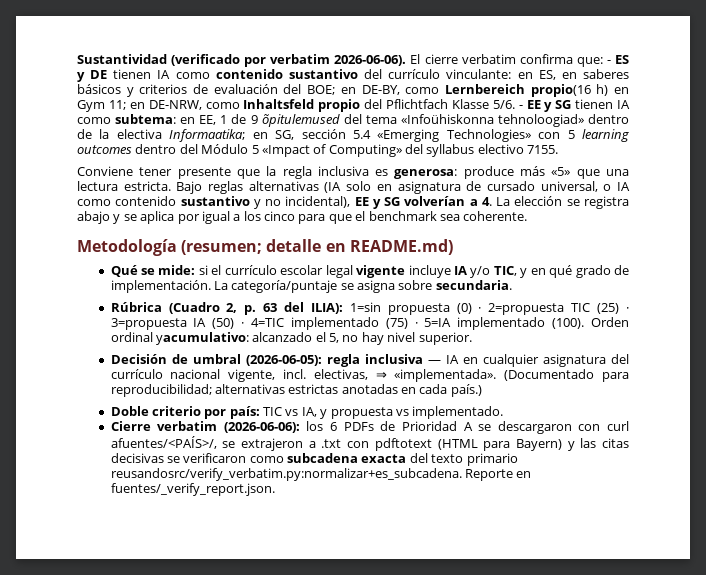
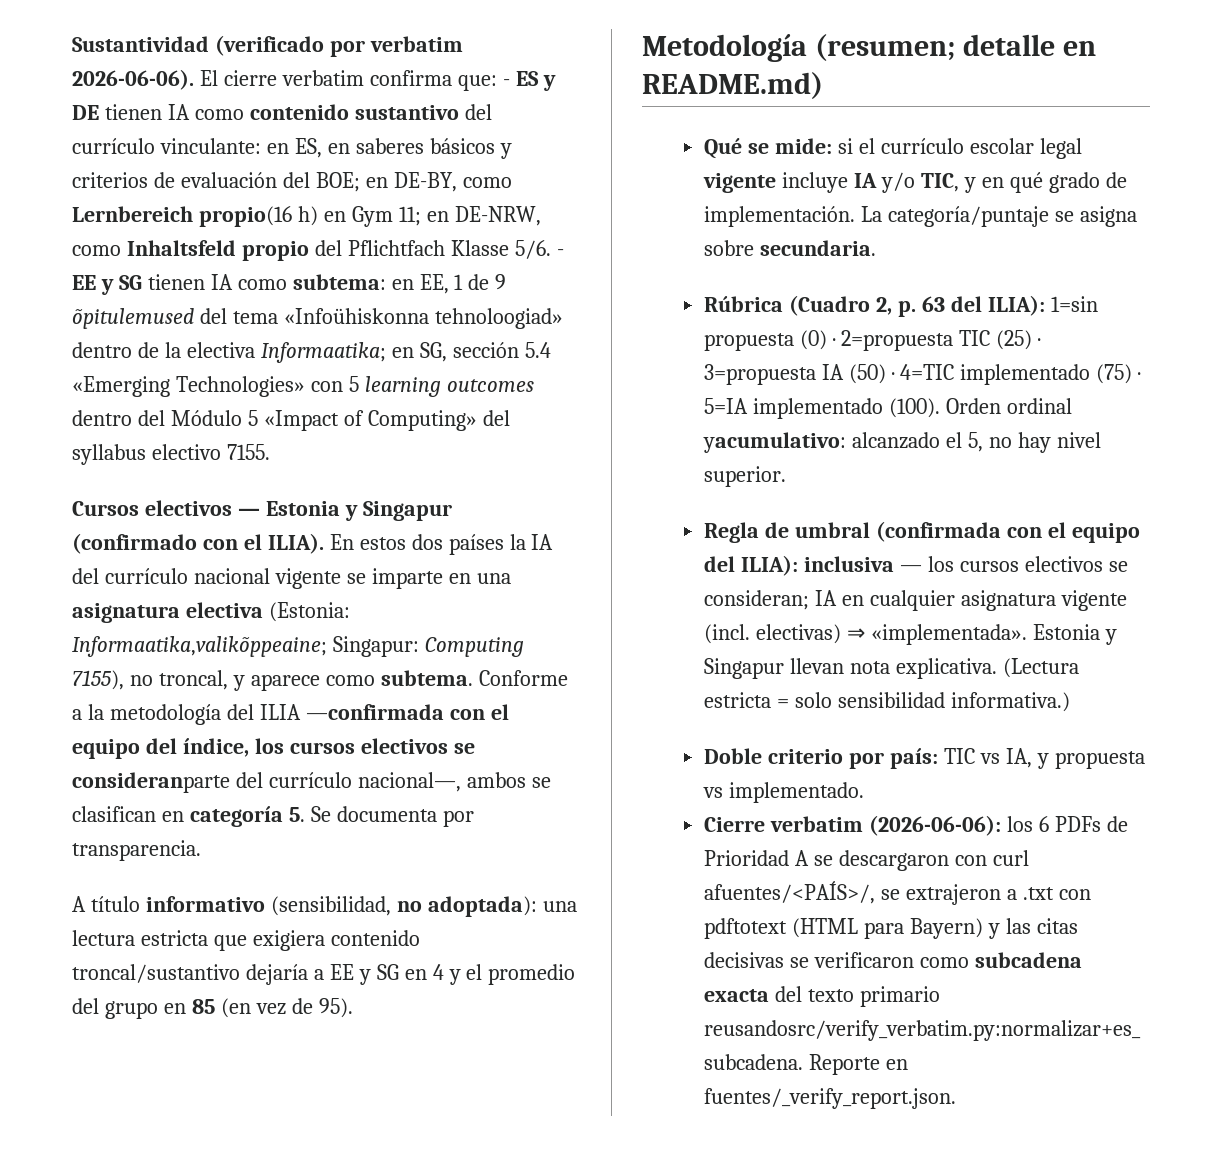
[77,166,630,179] [77,181,630,194] [77,196,629,209] [77,211,528,224] Conviene tener presente que la regla inclusiva es generosa: produce más «5» que una lectura estricta. Bajo reglas alternativas (IA solo en asignatura de cursado universal, o IA como contenido sustantivo y no incidental), EE y SG volverían a 4. La elección se registra abajo y se aplica por igual a los cinco para que el benchmark sea coherente. -> [72,500,452,521] [72,533,554,555] [72,568,511,589] [72,602,350,623] [72,636,524,657] [72,670,568,691] [72,704,509,725] [72,738,475,759] [72,772,551,793] [72,806,474,827] [72,840,201,861] [72,896,577,917] [72,930,420,951] [72,964,576,985] [72,998,353,1019] Cursos electivos — Estonia y Singapur (confirmado con el ILIA). En estos dos países la IA del currículo nacional vigente se imparte en una asignatura electiva (Estonia: Informaatika,valikõppeaine; Singapur: Computing 7155), no troncal, y aparece como subtema. Conforme a la metodología del ILIA —confirmada con el equipo del índice, los cursos electivos se consideranparte del currículo nacional—, ambos se clasifican en categoría 5. Se documenta por transparencia. // A título informativo (sensibilidad, no adoptada): una lectura estricta que exigiera contenido troncal/sustantivo dejaría a EE y SG en 4 y el promedio del grupo en 85 (en vez de 95).
[110,354,167,364] Decisión -> [704,522,760,543] Regla
[245,354,629,367] [110,369,629,382] [110,384,482,397] (2026-06-05): regla inclusiva — IA en cualquier asignatura del currículo nacional vigente, incl. electivas, ⇒ «implementada». (Documentado para reproducibilidad; alternativas estrictas anotadas en cada país.) -> [876,521,1140,543] [704,555,1128,576] [704,590,1127,611] [704,624,1117,645] [704,658,1079,679] [704,692,1070,712] (confirmada con el equipo del ILIA): inclusiva — los cursos electivos se consideran; IA en cualquier asignatura vigente (incl. electivas) ⇒ «implementada». Estonia y Singapur llevan nota explicativa. (Lectura estricta = solo sensibilidad informativa.)

